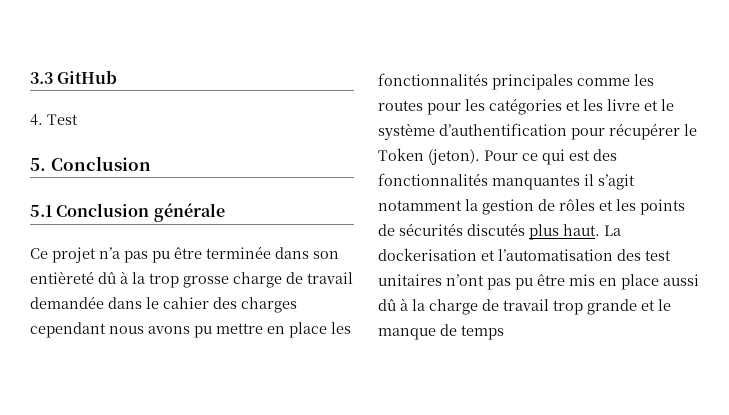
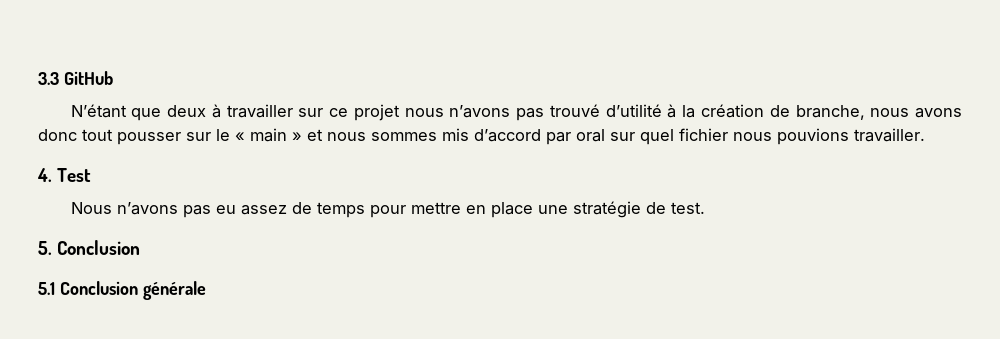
[30,114,78,126] 4. Test -> [70,104,962,121] [38,128,925,145] [37,168,92,182] [70,201,705,218] N’étant que deux à travailler sur ce projet nous n’avons pas trouvé d’utilité à la création de branche, nous avons donc tout pousser sur le « main » et nous sommes mis d’accord par oral sur quel fichier nous pouvions travailler. // 4. Test // Nous n’avons pas eu assez de temps pour mettre en place une stratégie de test.
[30,246,339,263] [30,271,353,288] [30,296,297,313] [30,322,351,338] [378,73,654,90] [378,98,674,115] [378,123,697,140] [378,148,617,165] [378,173,635,190] [378,199,685,215] [378,223,621,240] [378,248,671,261] [378,274,699,290] [378,298,671,315] [378,324,504,340] // Ce projet n’a pas pu être terminée dans son entièreté dû à la trop grosse charge de travail demandée dans le cahier des charges cependant nous avons pu mettre en place les fonctionnalités principales comme les routes pour les catégories et les livre et le système d’authentification pour récupérer le Token (jeton). Pour ce qui est des fonctionnalités manquantes il s’agit notamment la gestion de rôles et les points de sécurités discutés plus haut. La dockerisation et l’automatisation des test unitaires n’ont pas pu être mis en place aussi dû à la charge de travail trop grande et le manque de temps -> (206, 290) none

